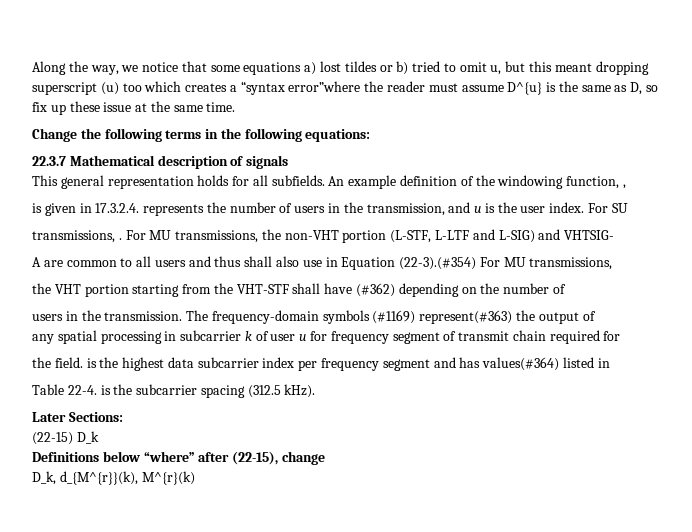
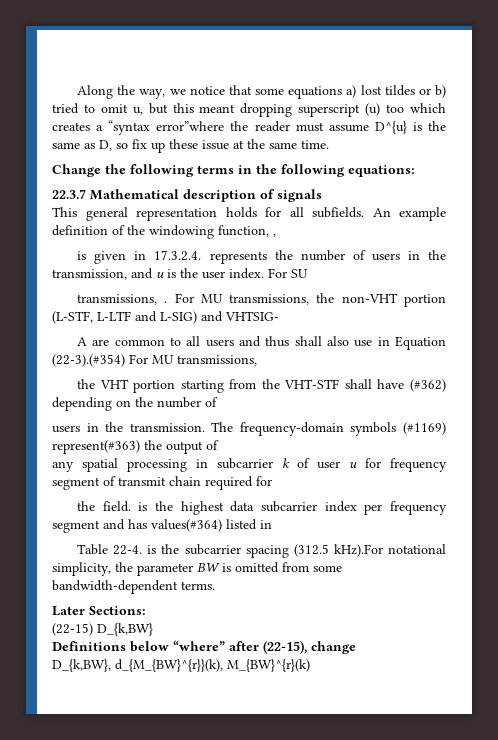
[284,384,316,398] kHz). -> [333,544,446,557] [52,562,342,576] [52,580,215,594] kHz).For notational simplicity, the parameter BW is omitted from some bandwidth-dependent terms.
[76,431,99,444] D_k -> [97,623,153,636] D_{k,BW}
[32,471,195,485] D_k, d_{M^{r}}(k), M^{r}(k) -> [52,659,310,672] D_{k,BW}, d_{M_{BW}^{r}}(k), M_{BW}^{r}(k)

